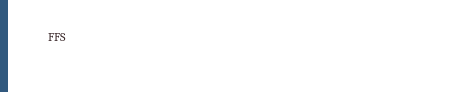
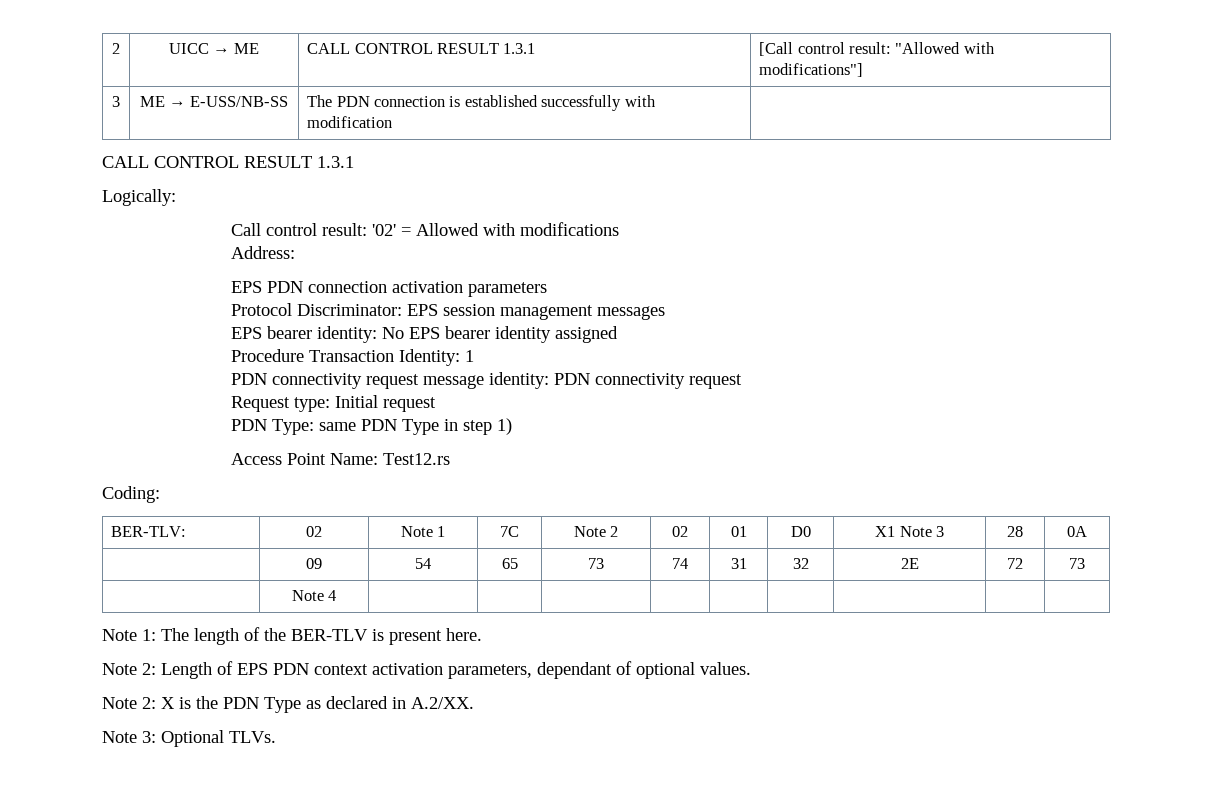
[47,33,66,41] FFS -> [112,43,120,54] [168,43,260,54] [307,43,536,54] [759,42,995,56] [759,63,864,77] [112,96,120,107] [139,96,289,107] [307,95,656,111] [307,116,393,128] [102,156,354,168] [102,189,176,206] [230,222,619,236] [230,246,295,259] [230,281,547,297] [230,303,665,320] [230,326,618,343] [230,349,474,366] [230,372,742,389] [230,395,436,412] [230,418,512,435] [230,453,450,465] [102,486,160,503] [111,526,187,537] [306,526,322,537] [400,526,446,537] [500,526,519,537] [573,526,619,537] [672,526,688,537] [730,526,747,537] [790,526,811,537] [875,526,944,537] [1007,526,1023,537] [1067,526,1087,537] [306,558,322,569] [415,558,431,569] [501,558,518,569] [588,558,604,569] [672,558,688,569] [730,558,747,569] [792,558,809,569] [900,558,919,569] [1007,558,1023,569] [1069,558,1085,569] [291,590,337,601] [102,627,482,645] [102,661,751,679] [102,696,474,713] [102,730,276,747] 2 | UICC → ME | CALL CONTROL RESULT 1.3.1 | [Call control result: "Allowed with modifications"] // 3 | ME → E-USS/NB-SS | The PDN connection is established successfully with modification | // CALL CONTROL RESULT 1.3.1 // Logically: // Call control result: '02' = Allowed with modifications // Address: // EPS PDN connection activation parameters // Protocol Discriminator: EPS session management messages // EPS bearer identity: No EPS bearer identity assigned // Procedure Transaction Identity: 1 // PDN connectivity request message identity: PDN connectivity request // Request type: Initial request // PDN Type: same PDN Type in step 1) // Access Point Name: Test12.rs // Coding: // BER-TLV: | 02 | Note 1 | 7C | Note 2 | 02 | 01 | D0 | X1 Note 3 | 28 | 0A // | 09 | 54 | 65 | 73 | 74 | 31 | 32 | 2E | 72 | 73 // | Note 4 | | | | | | | | | // Note 1: The length of the BER-TLV is present here. // Note 2: Length of EPS PDN context activation parameters, dependant of optional values. // Note 2: X is the PDN Type as declared in A.2/XX. // Note 3: Optional TLVs.

